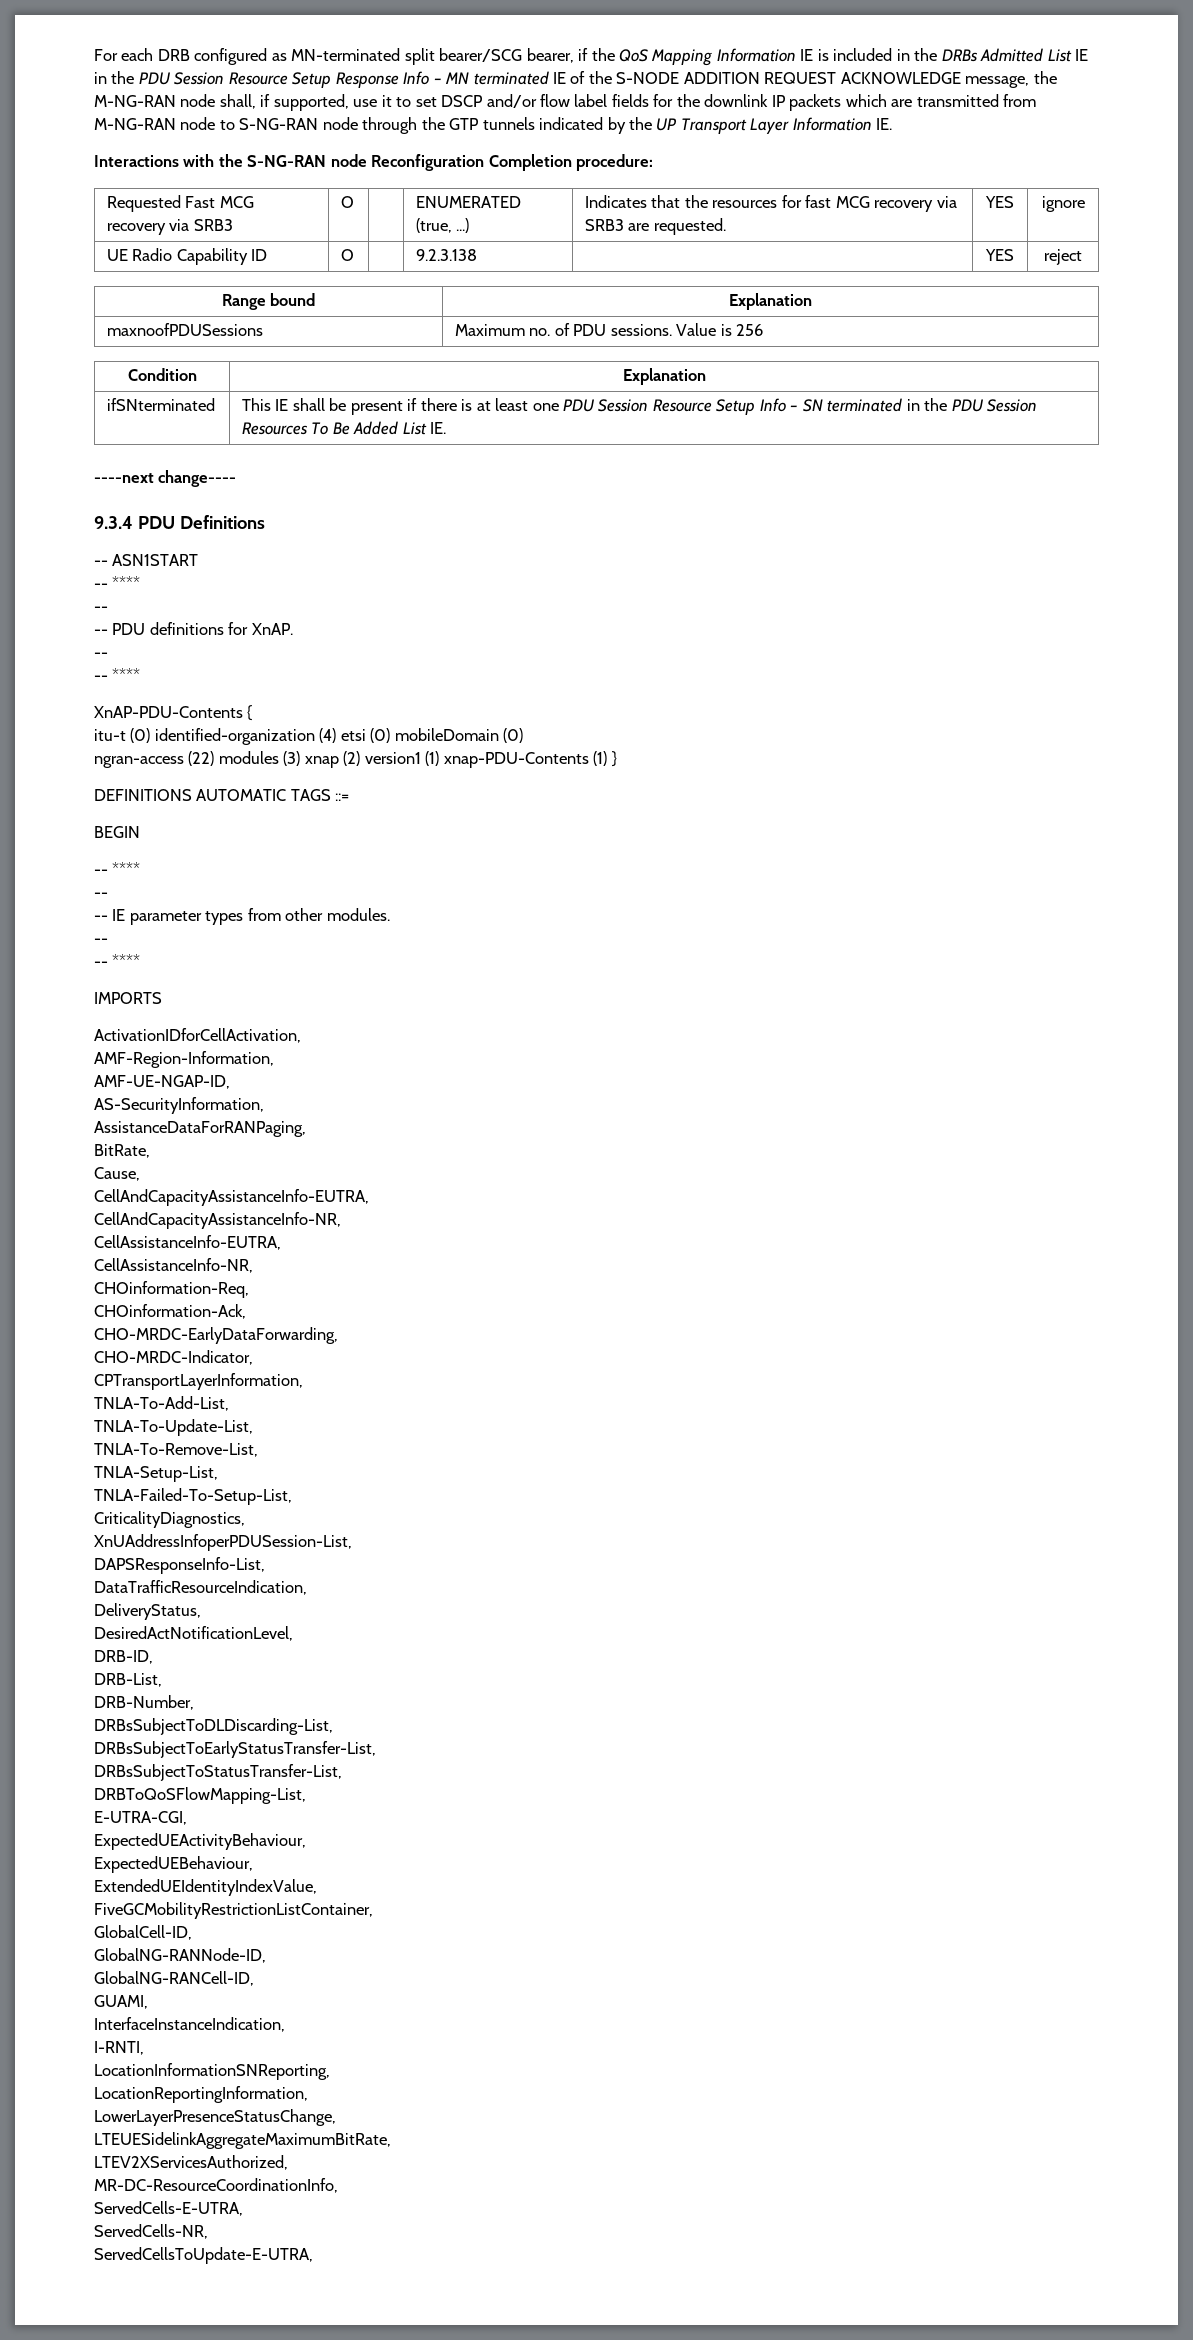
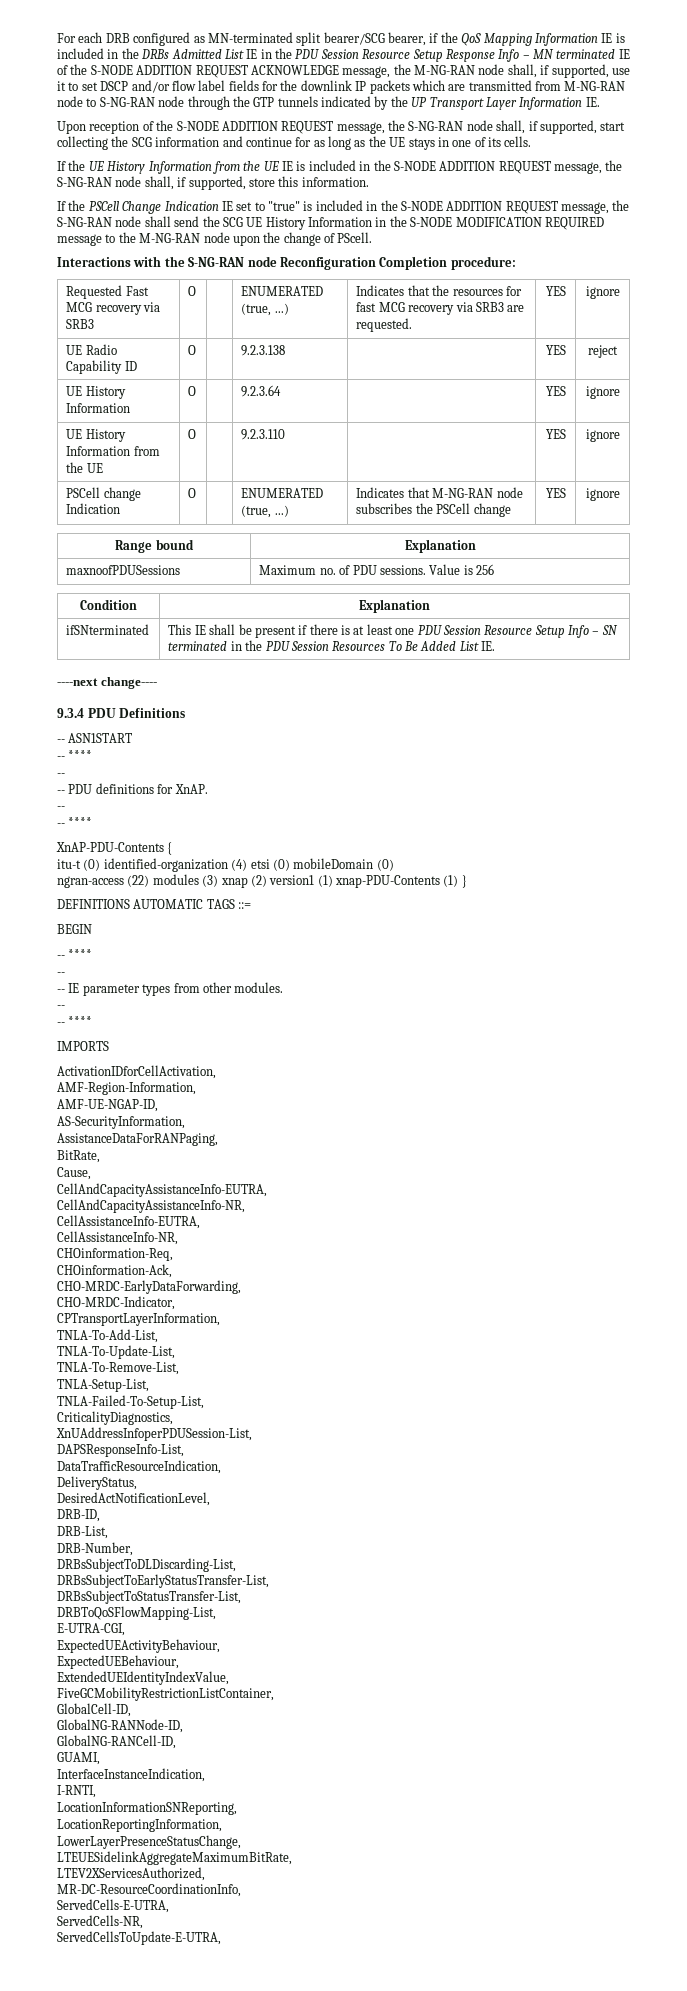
(893, 124) none -> [57,120,626,134] [57,136,532,150] [57,160,623,174] [57,176,369,190] [57,200,630,214] [57,216,604,230] [57,232,373,246] // Upon reception of the S-NODE ADDITION REQUEST message, the S-NG-RAN node shall, if supported, start collecting the SCG information and continue for as long as the UE stays in one of its cells. // If the UE History Information from the UE IE is included in the S-NODE ADDITION REQUEST message, the S-NG-RAN node shall, if supported, store this information. // If the PSCell Change Indication IE set to "true" is included in the S-NODE ADDITION REQUEST message, the S-NG-RAN node shall send the SCG UE History Information in the S-NODE MODIFICATION REQUIRED message to the M-NG-RAN node upon the change of PScell.
(1082, 257) none -> [66,386,126,399] [66,403,131,413] [188,386,197,396] [241,385,282,397] [545,386,566,396] [585,386,620,399] [66,429,126,442] [66,446,160,456] [66,462,103,473] [188,429,197,439] [241,429,286,440] [545,429,566,439] [585,429,620,442] [66,487,141,501] [66,503,121,514] [188,488,197,498] [241,488,324,498] [241,505,289,518] [356,487,523,498] [356,503,511,517] [545,488,566,498] [585,488,620,501] // UE History Information | O | | 9.2.3.64 | | YES | ignore // UE History Information from the UE | O | | 9.2.3.110 | | YES | ignore // PSCell change Indication | O | | ENUMERATED (true, ...) | Indicates that M-NG-RAN node subscribes the PSCell change | YES | ignore

